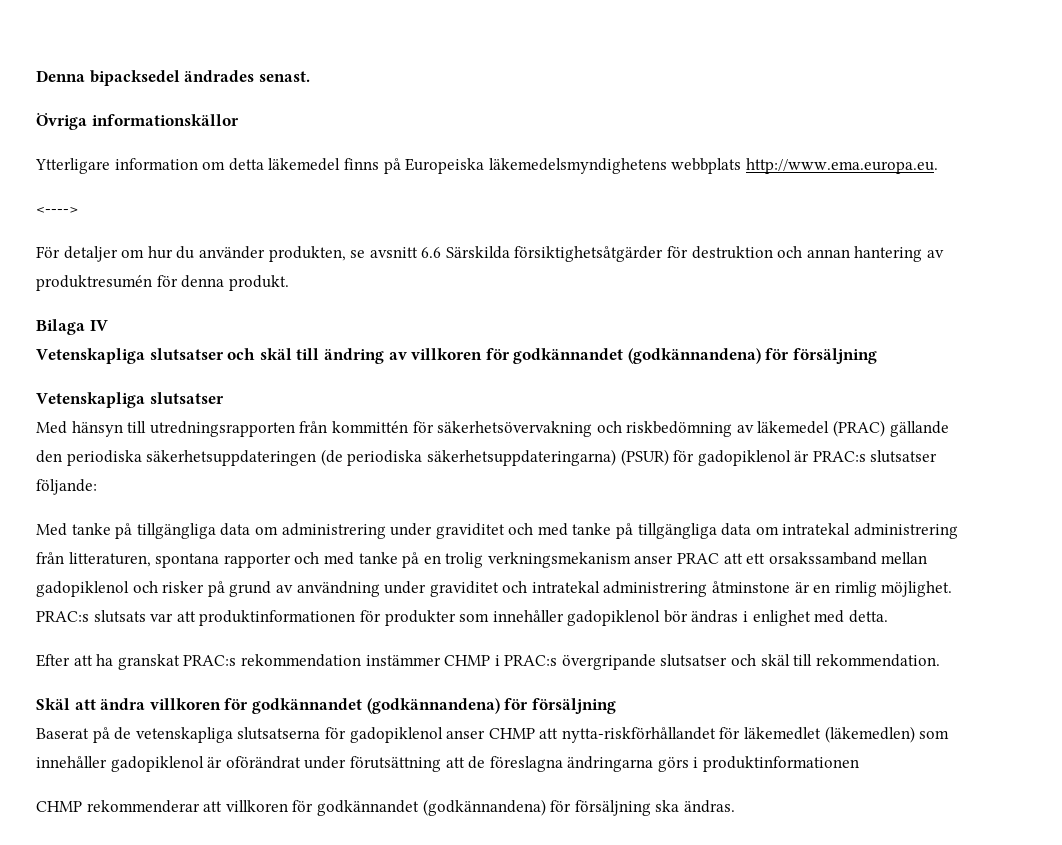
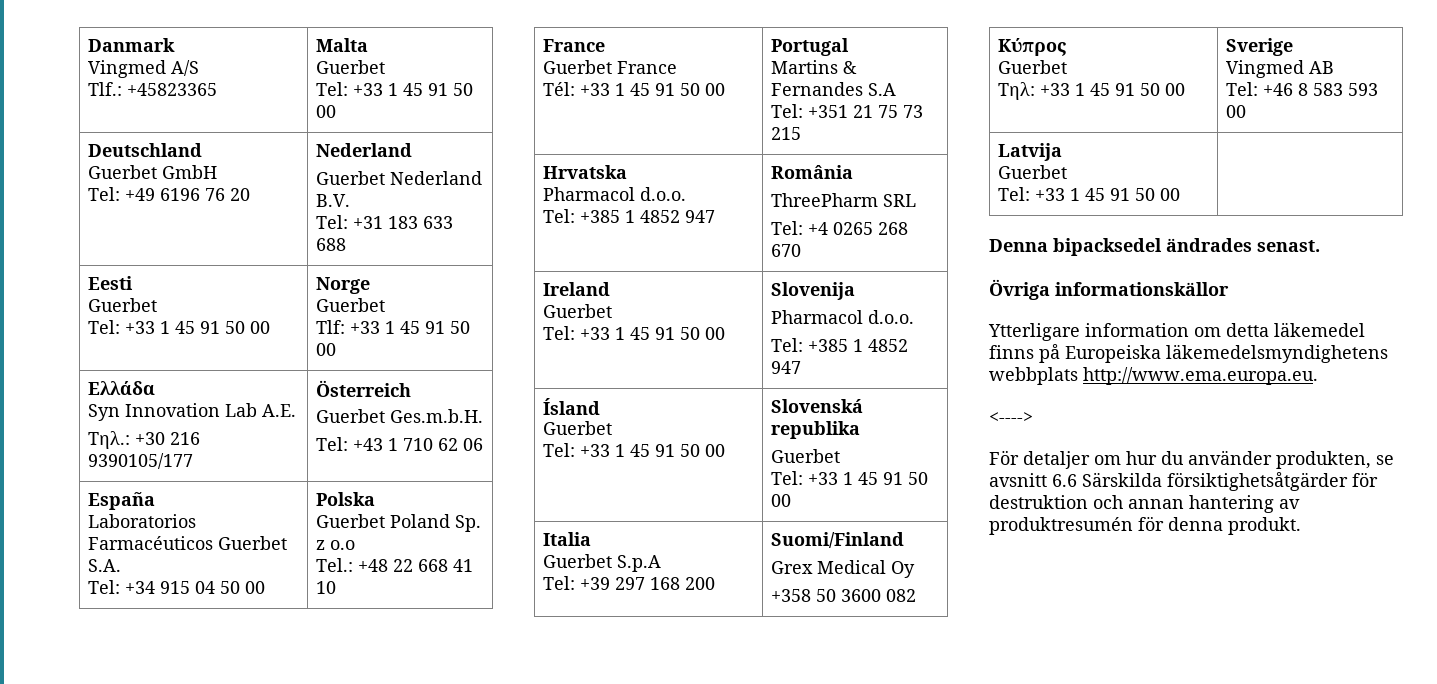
(36, 76) none -> [88,38,176,52] [88,60,200,78] [88,82,218,96] [316,38,369,52] [316,60,386,74] [316,82,474,96] [316,105,337,118] [88,143,203,157] [88,165,218,179] [88,187,251,201] [316,143,413,157] [316,171,483,185] [316,194,351,207] [316,215,454,229] [316,238,347,251] [88,276,134,290] [88,298,158,312] [88,320,271,334] [316,277,371,294] [316,298,386,312] [316,320,471,334] [316,343,337,356] [88,381,156,395] [88,403,297,421] [88,431,201,449] [88,453,194,469] [316,380,412,397] [316,409,484,423] [316,437,484,451] [88,492,156,510] [88,514,197,528] [88,536,288,550] [88,559,122,572] [88,580,266,594] [316,492,376,506] [316,514,482,532] [316,540,356,550] [316,558,474,572] [316,581,337,594] [543,39,606,52] [543,60,678,74] [543,82,726,96] [771,38,850,56] [771,60,858,74] [771,82,897,96] [771,104,924,118] [771,127,802,140] [543,165,628,179] [543,187,687,201] [543,209,716,223] [771,165,854,179] [771,193,917,207] [771,221,909,235] [771,244,802,257] [543,282,611,296] [543,304,613,318] [543,326,726,340] [771,282,856,300] [771,310,915,324] [771,338,909,352] [771,361,802,374] [543,398,601,415] [543,421,613,435] [543,443,726,457] [771,399,864,413] [771,421,861,439] [771,449,841,463] [771,471,929,485] [771,494,792,507] [543,532,592,546] [543,554,662,572] [543,576,716,590] [771,532,905,548] [771,560,916,578] [771,589,917,602] [998,38,1067,56] [998,60,1068,74] [998,82,1186,100] [1226,38,1294,56] [1226,60,1335,78] [1226,82,1379,96] [1226,105,1247,118] [998,143,1063,161] [998,165,1068,179] [998,187,1181,201] Danmark // Vingmed A/S // Tlf.: +45823365 | Malta // Guerbet // Tel: +33 1 45 91 50 00 // Deutschland // Guerbet GmbH // Tel: +49 6196 76 20 | Nederland // Guerbet Nederland B.V. // Tel: +31 183 633 688 // Eesti // Guerbet // Tel: +33 1 45 91 50 00 | Norge // Guerbet // Tlf: +33 1 45 91 50 00 // Ελλάδα // Syn Innovation Lab A.E. // Τηλ.: +30 216 9390105/177 | Österreich // Guerbet Ges.m.b.H. // Tel: +43 1 710 62 06 // España // Laboratorios Farmacéuticos Guerbet S.A. // Tel: +34 915 04 50 00 | Polska // Guerbet Poland Sp. z o.o // Tel.: +48 22 668 41 10 // France // Guerbet France // Tél: +33 1 45 91 50 00 | Portugal // Martins & Fernandes S.A // Tel: +351 21 75 73 215 // Hrvatska // Pharmacol d.o.o. // Tel: +385 1 4852 947 | România // ThreePharm SRL // Tel: +4 0265 268 670 // Ireland // Guerbet // Tel: +33 1 45 91 50 00 | Slovenija // Pharmacol d.o.o. // Tel: +385 1 4852 947 // Ísland // Guerbet // Tel: +33 1 45 91 50 00 | Slovenská republika // Guerbet // Tel: +33 1 45 91 50 00 // Italia // Guerbet S.p.A // Tel: +39 297 168 200 | Suomi/Finland // Grex Medical Oy // +358 50 3600 082 // Κύπρος // Guerbet // Τηλ: +33 1 45 91 50 00 | Sverige // Vingmed AB // Tel: +46 8 583 593 00 // Latvija // Guerbet // Tel: +33 1 45 91 50 00 | //
[36,319,108,335] [36,348,878,364] [36,392,224,408] [36,420,949,437] [36,449,938,466] [36,479,97,495] [36,523,959,539] [36,552,928,568] [36,581,953,597] [36,610,888,626] [36,654,940,670] [36,698,616,714] [36,726,950,743] [36,756,860,772] [36,799,735,816] // Bilaga IV // Vetenskapliga slutsatser och skäl till ändring av villkoren för godkännandet (godkännandena) för försäljning // Vetenskapliga slutsatser // Med hänsyn till utredningsrapporten från kommittén för säkerhetsövervakning och riskbedömning av läkemedel (PRAC) gällande den periodiska säkerhetsuppdateringen (de periodiska säkerhetsuppdateringarna) (PSUR) för gadopiklenol är PRAC:s slutsatser följande: // Med tanke på tillgängliga data om administrering under graviditet och med tanke på tillgängliga data om intratekal administrering från litteraturen, spontana rapporter och med tanke på en trolig verkningsmekanism anser PRAC att ett orsakssamband mellan gadopiklenol och risker på grund av användning under graviditet och intratekal administrering åtminstone är en rimlig möjlighet. PRAC:s slutsats var att produktinformationen för produkter som innehåller gadopiklenol bör ändras i enlighet med detta. // Efter att ha granskat PRAC:s rekommendation instämmer CHMP i PRAC:s övergripande slutsatser och skäl till rekommendation. // Skäl att ändra villkoren för godkännandet (godkännandena) för försäljning // Baserat på de vetenskapliga slutsatserna för gadopiklenol anser CHMP att nytta-riskförhållandet för läkemedlet (läkemedlen) som innehåller gadopiklenol är oförändrat under förutsättning att de föreslagna ändringarna görs i produktinformationen // CHMP rekommenderar att villkoren för godkännandet (godkännandena) för försäljning ska ändras. -> (1301, 526) none

